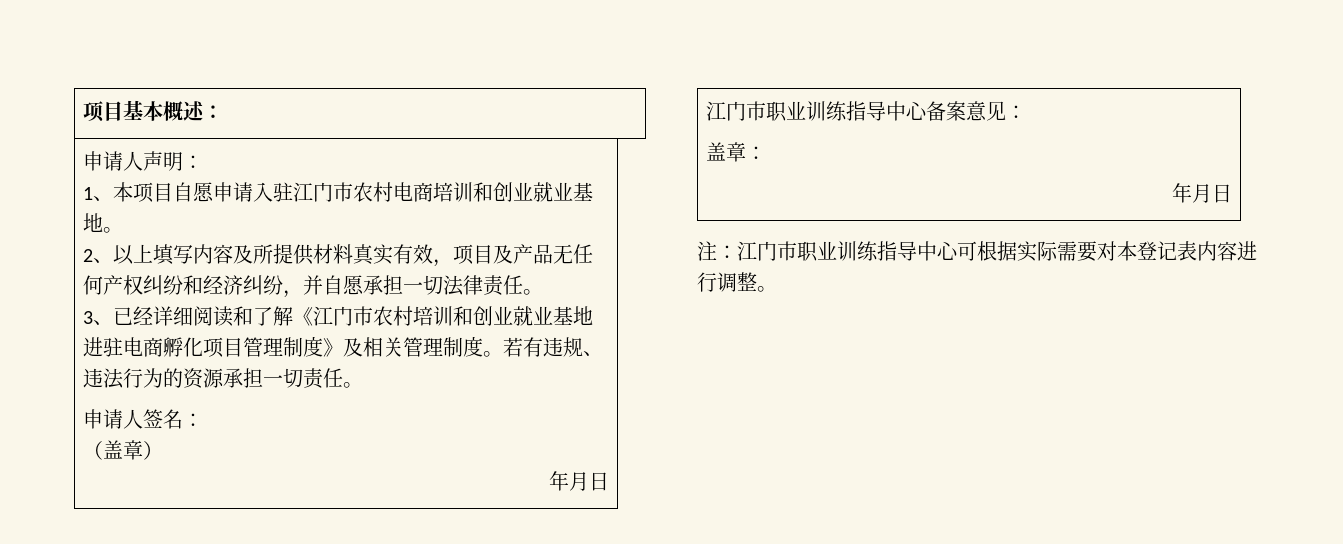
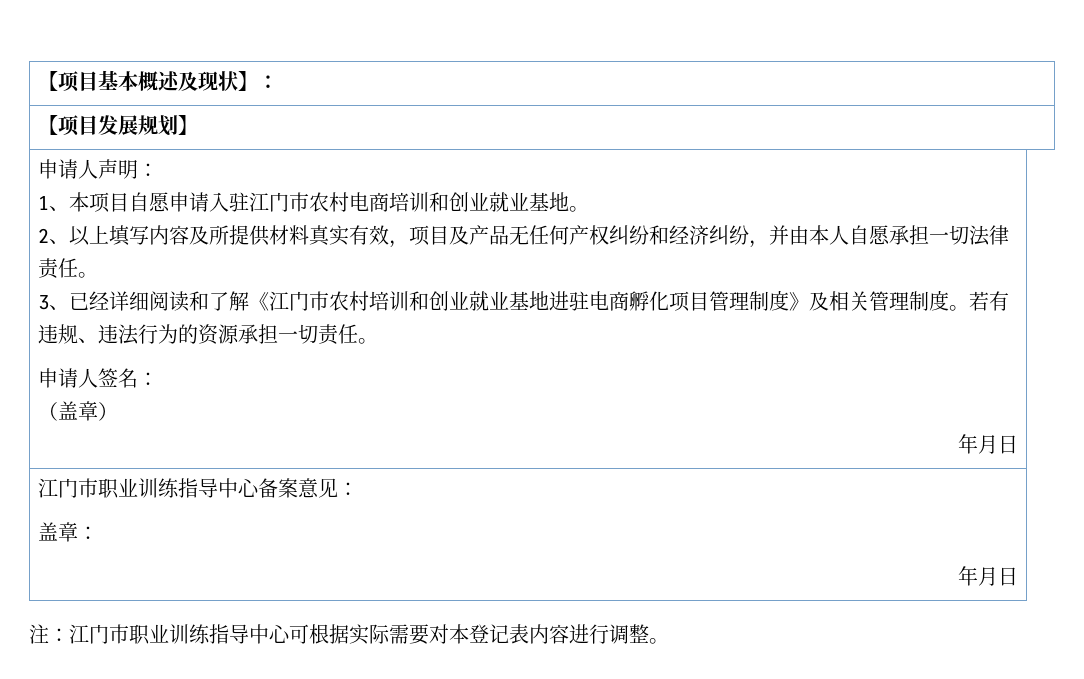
(82, 111) none -> [37,71,58,91] 【
[202,105,223,119] ： -> [177,71,278,91] [37,115,198,136] 及现状】： // 【项目发展规划】
(323, 285) none -> [788,225,849,245] 由本人

